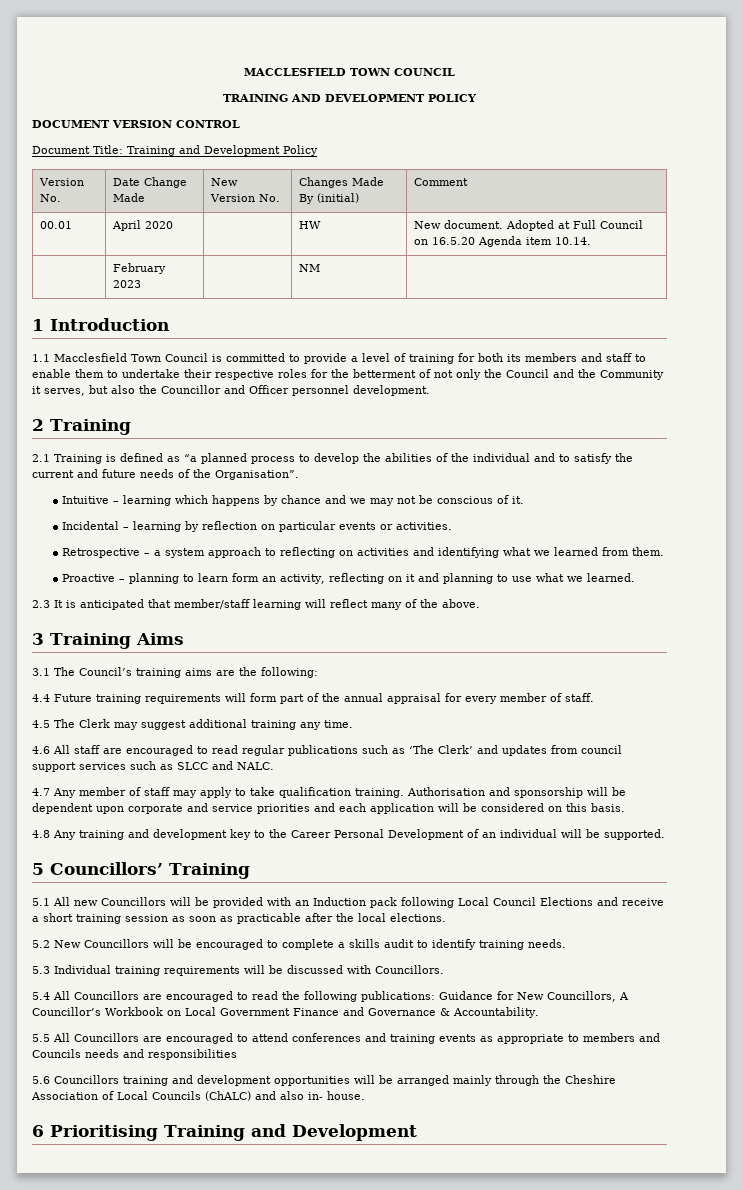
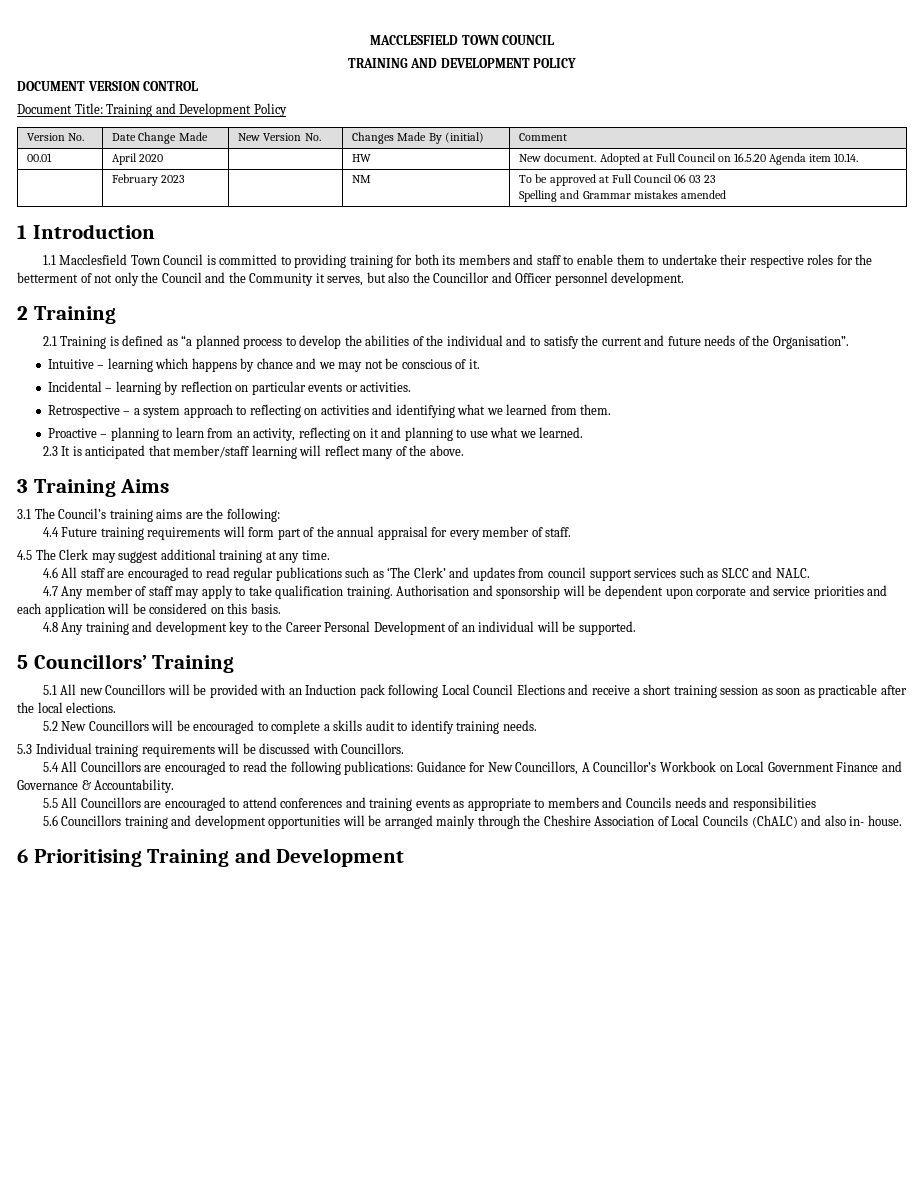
(321, 268) none -> [519,174,717,186] [519,190,726,202] To be approved at Full Council 06 03 23 // Spelling and Grammar mistakes amended
[304,353,406,364] provide a level of -> [294,254,347,268] providing
[232,573,260,582] form -> [207,428,234,438] from
(296, 725) none -> [265,551,277,560] at

